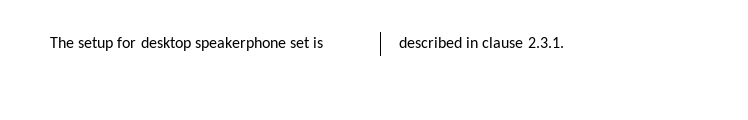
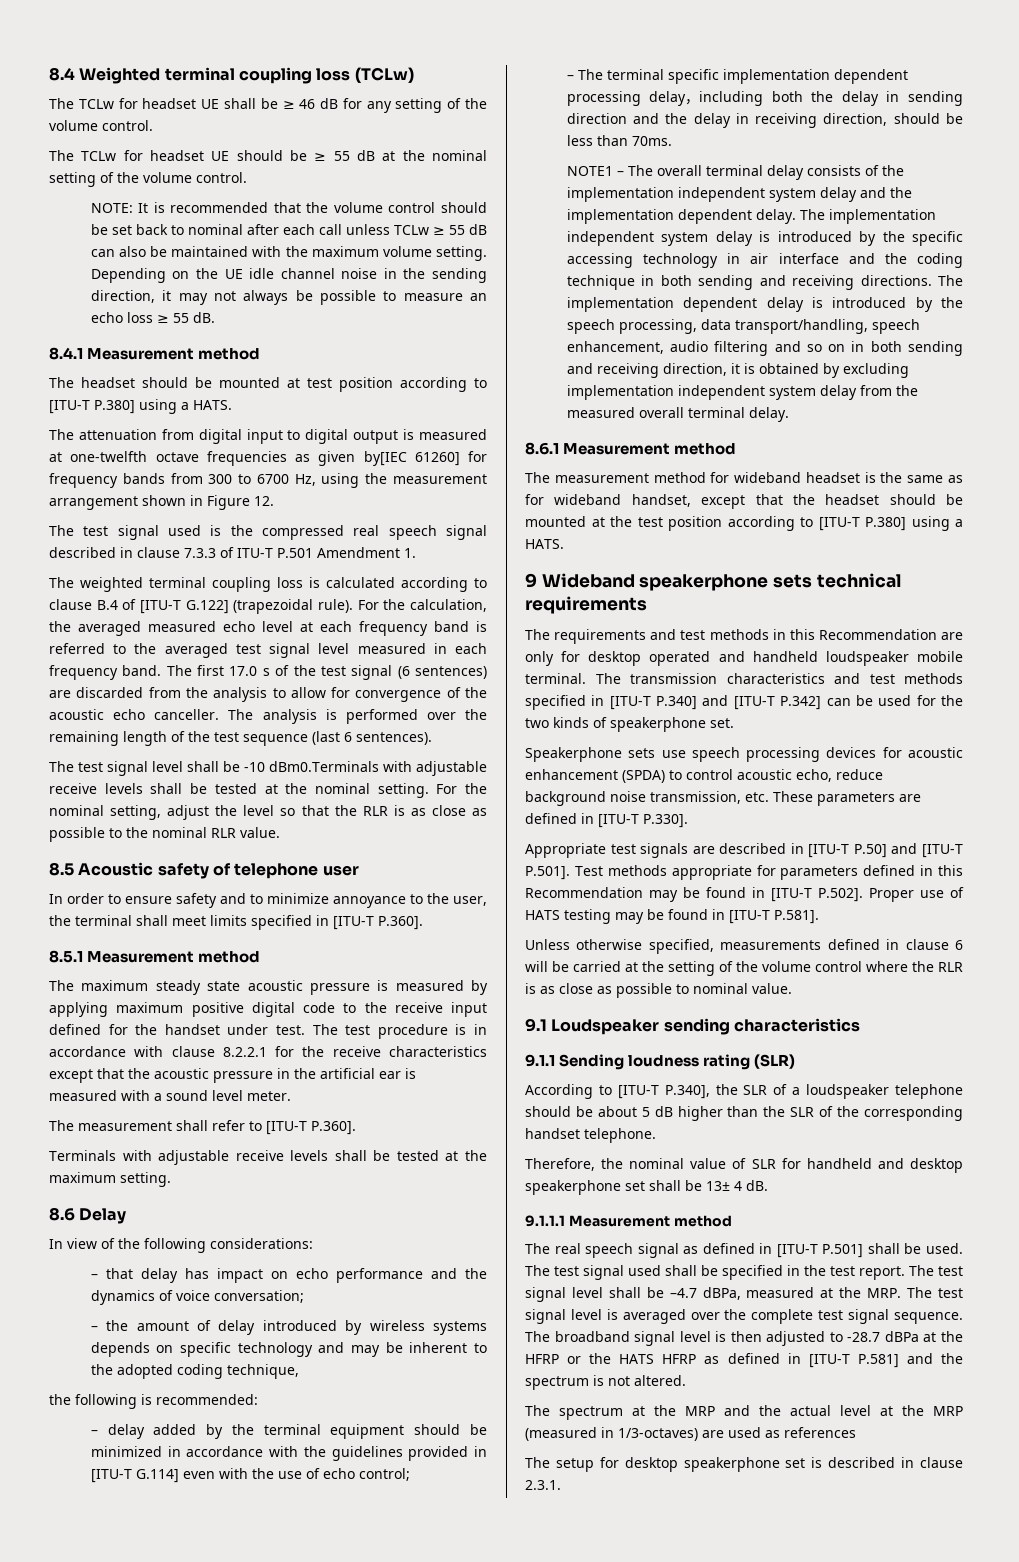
(50, 42) none -> [49,67,414,84] [49,98,487,113] [49,120,153,131] [49,150,487,161] [49,172,247,187] [90,202,488,213] [90,224,487,235] [90,246,488,261] [90,268,487,283] [90,290,487,305] [90,312,215,323] [49,347,261,360] [49,377,487,392] [49,399,232,414] [49,429,488,444] [49,451,487,466] [49,473,487,488] [49,495,274,510] [49,525,487,540] [49,547,416,558] [49,577,487,592] [49,599,488,614] [49,621,487,636] [49,643,488,658] [49,665,488,680] [49,687,488,702] [49,709,487,724] [49,731,432,746] [49,761,487,776] [49,783,487,798] [49,805,487,820] [49,827,280,842] [49,862,359,879] [49,893,487,908] [49,915,423,930] [49,950,261,963] [49,980,488,995] [49,1002,487,1017] [49,1024,488,1039] [49,1046,487,1057] [49,1068,416,1083] [49,1090,291,1101] [49,1120,356,1135] [49,1150,487,1165] [49,1172,171,1187] [49,1207,127,1224] [49,1238,313,1253] [90,1268,487,1283] [90,1290,304,1305] [90,1320,488,1335] [90,1342,488,1357] [90,1364,299,1379] [49,1394,258,1409] [90,1424,488,1439] [90,1446,487,1461] [90,1468,410,1483] [566,69,908,84] [566,91,963,106] [566,113,964,128] [566,135,672,146] [566,165,904,180] [566,187,912,202] [566,209,936,224] [566,231,963,246] [566,253,963,268] [566,275,963,290] [566,297,963,312] [566,319,920,334] [566,341,964,356] [566,363,909,378] [566,385,918,400] [566,407,789,422] [525,442,737,455] [525,472,963,483] [525,494,963,509] [525,516,963,531] [525,539,564,549] [525,573,902,591] [525,596,647,614] [525,629,963,644] [525,651,963,666] [525,673,963,684] [525,695,964,710] [525,717,734,732] [525,747,963,762] [525,769,883,783] [525,791,921,806] [525,813,688,828] [525,843,963,858] [525,865,963,880] [525,887,964,902] [525,909,819,924] [525,939,963,954] [525,961,963,976] [525,983,792,998] [525,1018,860,1035] [525,1054,796,1070] [525,1084,963,1099] [525,1106,964,1121] [525,1128,656,1143] [525,1158,963,1173] [525,1180,768,1195] [525,1215,732,1227] [525,1243,963,1258] [525,1265,963,1280] [525,1287,964,1302] [525,1309,963,1324] [525,1331,963,1346] [525,1353,963,1368] [525,1375,686,1390] [525,1405,963,1420] [525,1427,856,1441] 8.4 Weighted terminal coupling loss (TCLw) // The TCLw for headset UE shall be ≥ 46 dB for any setting of the volume control. // The TCLw for headset UE should be ≥ 55 dB at the nominal setting of the volume control. // NOTE: It is recommended that the volume control should be set back to nominal after each call unless TCLw ≥ 55 dB can also be maintained with the maximum volume setting. Depending on the UE idle channel noise in the sending direction, it may not always be possible to measure an echo loss ≥ 55 dB. // 8.4.1 Measurement method // The headset should be mounted at test position according to [ITU-T P.380] using a HATS. // The attenuation from digital input to digital output is measured at one-twelfth octave frequencies as given by[IEC 61260] for frequency bands from 300 to 6700 Hz, using the measurement arrangement shown in Figure 12. // The test signal used is the compressed real speech signal described in clause 7.3.3 of ITU-T P.501 Amendment 1. // The weighted terminal coupling loss is calculated according to clause B.4 of [ITU-T G.122] (trapezoidal rule). For the calculation, the averaged measured echo level at each frequency band is referred to the averaged test signal level measured in each frequency band. The first 17.0 s of the test signal (6 sentences) are discarded from the analysis to allow for convergence of the acoustic echo canceller. The analysis is performed over the remaining length of the test sequence (last 6 sentences). // The test signal level shall be -10 dBm0.Terminals with adjustable receive levels shall be tested at the nominal setting. For the nominal setting, adjust the level so that the RLR is as close as possible to the nominal RLR value. // 8.5 Acoustic safety of telephone user // In order to ensure safety and to minimize annoyance to the user, the terminal shall meet limits specified in [ITU-T P.360]. // 8.5.1 Measurement method // The maximum steady state acoustic pressure is measured by applying maximum positive digital code to the receive input defined for the handset under test. The test procedure is in accordance with clause 8.2.2.1 for the receive characteristics except that the acoustic pressure in the artificial ear is measured with a sound level meter. // The measurement shall refer to [ITU-T P.360]. // Terminals with adjustable receive levels shall be tested at the maximum setting. // 8.6 Delay // In view of the following considerations: // – that delay has impact on echo performance and the dynamics of voice conversation; // – the amount of delay introduced by wireless systems depends on specific technology and may be inherent to the adopted coding technique, // the following is recommended: // – delay added by the terminal equipment should be minimized in accordance with the guidelines provided in [ITU-T G.114] even with the use of echo control; // – The terminal specific implementation dependent processing delay，including both the delay in sending direction and the delay in receiving direction, should be less than 70ms. // NOTE1 – The overall terminal delay consists of the implementation independent system delay and the implementation dependent delay. The implementation independent system delay is introduced by the specific accessing technology in air interface and the coding technique in both sending and receiving directions. The implementation dependent delay is introduced by the speech processing, data transport/handling, speech enhancement, audio filtering and so on in both sending and receiving direction, it is obtained by excluding implementation independent system delay from the measured overall terminal delay. // 8.6.1 Measurement method // The measurement method for wideband headset is the same as for wideband handset, except that the headset should be mounted at the test position according to [ITU-T P.380] using a HATS. // 9 Wideband speakerphone sets technical requirements // The requirements and test methods in this Recommendation are only for desktop operated and handheld loudspeaker mobile terminal. The transmission characteristics and test methods specified in [ITU-T P.340] and [ITU-T P.342] can be used for the two kinds of speakerphone set. // Speakerphone sets use speech processing devices for acoustic enhancement (SPDA) to control acoustic echo, reduce background noise transmission, etc. These parameters are defined in [ITU-T P.330]. // Appropriate test signals are described in [ITU-T P.50] and [ITU-T P.501]. Test methods appropriate for parameters defined in this Recommendation may be found in [ITU-T P.502]. Proper use of HATS testing may be found in [ITU-T P.581]. // Unless otherwise specified, measurements defined in clause 6 will be carried at the setting of the volume control where the RLR is as close as possible to nominal value. // 9.1 Loudspeaker sending characteristics // 9.1.1 Sending loudness rating (SLR) // According to [ITU-T P.340], the SLR of a loudspeaker telephone should be about 5 dB higher than the SLR of the corresponding handset telephone. // Therefore, the nominal value of SLR for handheld and desktop speakerphone set shall be 13± 4 dB. // 9.1.1.1 Measurement method // The real speech signal as defined in [ITU-T P.501] shall be used. The test signal used shall be specified in the test report. The test signal level shall be –4.7 dBPa, measured at the MRP. The test signal level is averaged over the complete test signal sequence. The broadband signal level is then adjusted to -28.7 dBPa at the HFRP or the HATS HFRP as defined in [ITU-T P.581] and the spectrum is not altered. // The spectrum at the MRP and the actual level at the MRP (measured in 1/3-octaves) are used as references //

